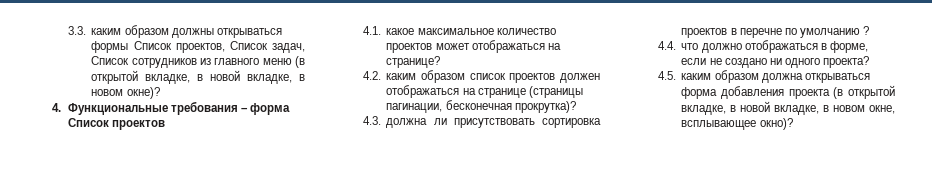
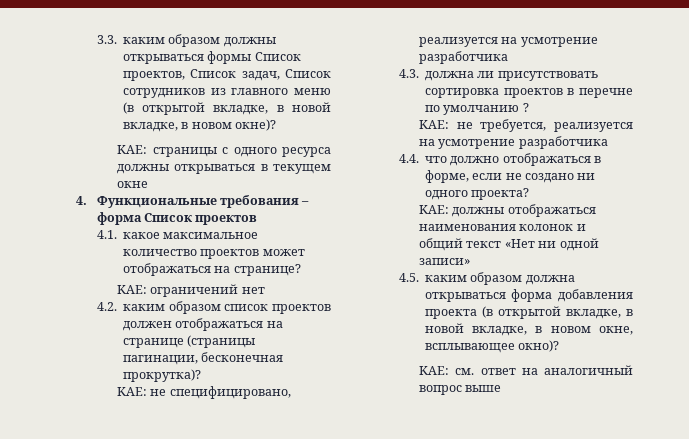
(160, 93) none -> [117,145,331,157] [117,164,331,174] [117,181,149,188] // KAE: страницы с одного ресурса должны открываться в текущем окне
(441, 62) none -> [117,284,265,297] // KAE: ограничений нет
(576, 107) none -> [117,386,291,399] [419,37,598,47] [419,51,509,64] // KAE: не специфицировано, реализуется на усмотрение разработчика
(869, 30) none -> [419,119,633,132] [419,136,608,149] // KAE: не требуется, реализуется на усмотрение разработчика
(869, 62) none -> [419,204,596,217] [419,224,586,231] [419,238,599,251] [419,258,471,265] // KAE: должны отображаться наименования колонок и общий текст «Нет ни одной записи»
(793, 124) none -> [419,365,633,375] [419,385,502,395] // KAE: см. ответ на аналогичный вопрос выше

